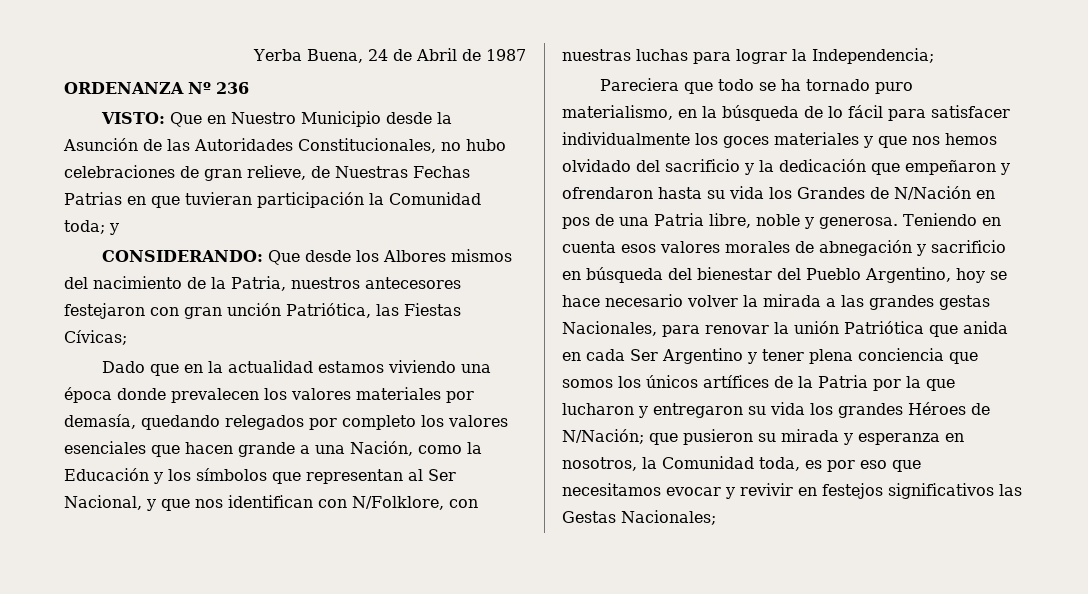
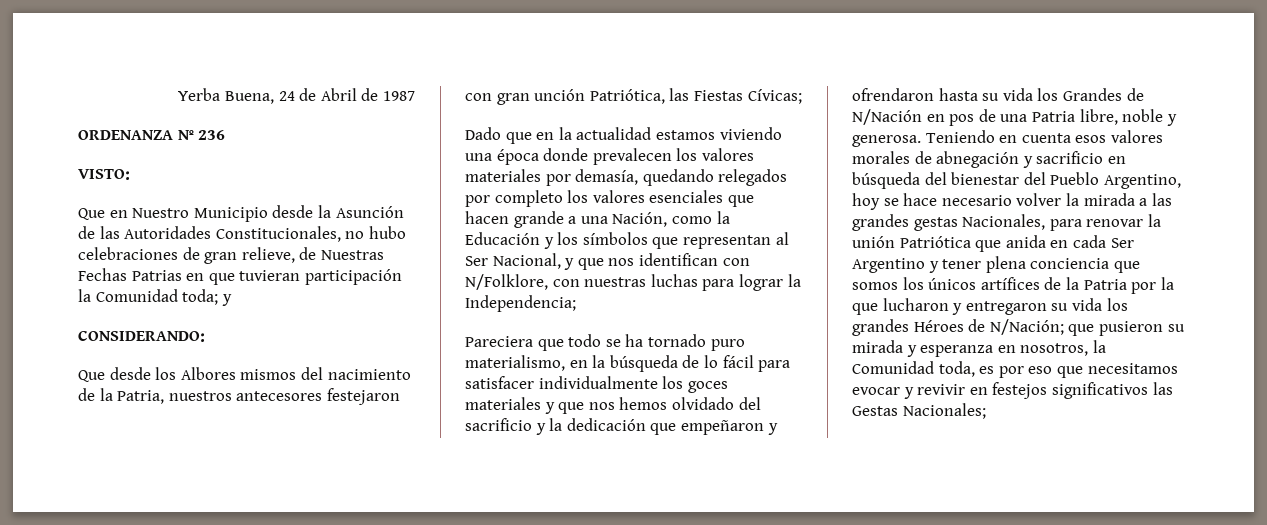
(165, 118) none -> (130, 174) //
(263, 256) none -> (205, 336) //

